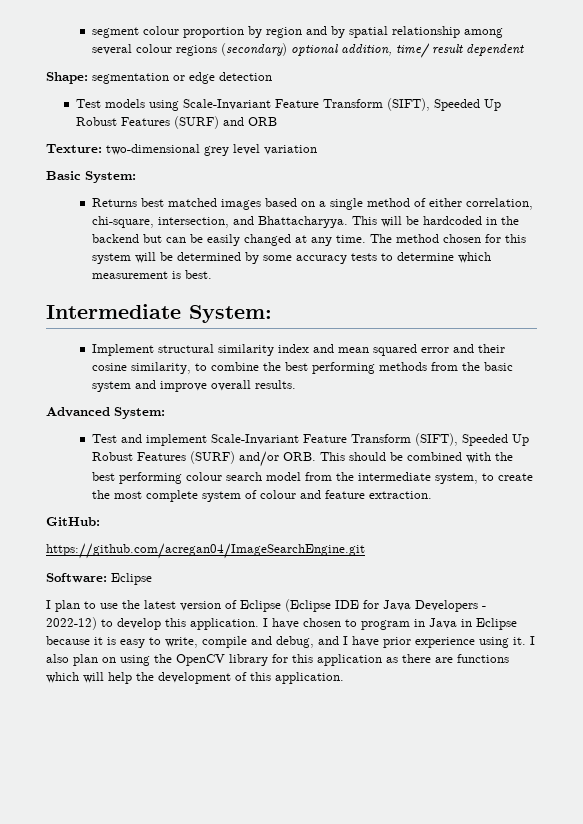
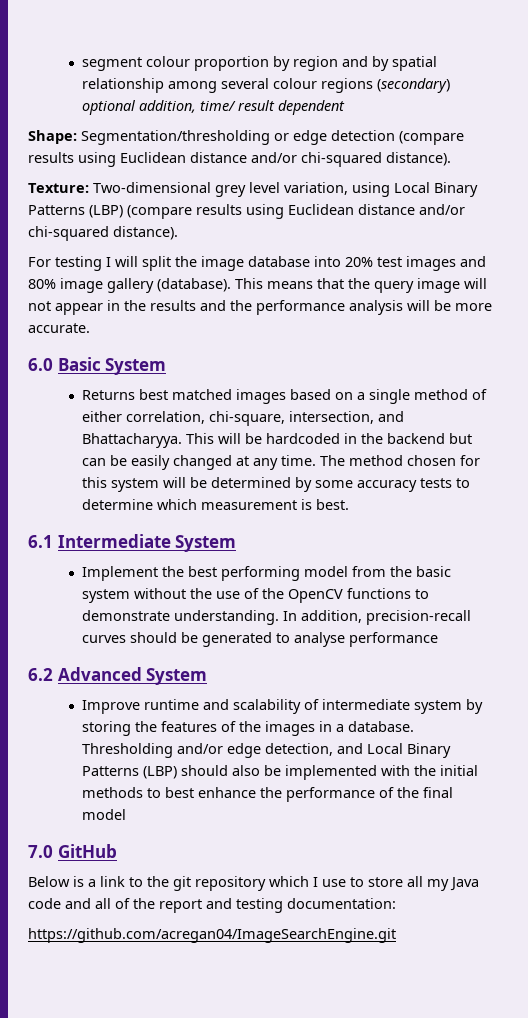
[92,73,169,84] segmentation -> [81,130,270,145] Segmentation/thresholding
[75,98,501,111] [75,116,277,129] // Test models using Scale-Invariant Feature Transform (SIFT), Speeded Up Robust Features (SURF) and ORB -> [399,131,464,145] [28,152,451,167] (compare results using Euclidean distance and/or chi-squared distance).
[106,144,200,155] two-dimensional -> [93,182,211,193] Two-dimensional
[264,145,317,155] [46,171,136,183] variation // Basic System: -> [284,182,478,197] [28,204,465,219] [28,226,178,241] [28,256,486,271] [28,278,487,293] [28,300,492,315] [28,323,90,333] [28,357,167,375] variation, using Local Binary Patterns (LBP) (compare results using Euclidean distance and/or chi-squared distance). // For testing I will split the image database into 20% test images and 80% image gallery (database). This means that the query image will not appear in the results and the performance analysis will be more accurate. // 6.0 Basic System
[46,304,272,323] [91,344,505,356] [91,362,427,374] Intermediate System: // Implement structural similarity index and mean squared error and their cosine similarity, to combine the best performing methods -> [28,534,237,552] [82,566,349,581] 6.1 Intermediate System // Implement the best performing model
[134,380,296,392] [46,407,165,419] [91,433,529,446] [91,451,513,467] [91,472,533,484] [91,490,432,502] [46,517,100,526] [46,543,365,559] [46,573,152,585] [46,599,486,612] [46,617,517,630] [46,636,535,648] [46,654,509,666] [46,672,344,684] and improve overall results. // Advanced System: // Test and implement Scale-Invariant Feature Transform (SIFT), Speeded Up Robust Features (SURF) and/or ORB. This should be combined with the best performing colour search model from the intermediate system, to create the most complete system of colour and feature extraction. // GitHub: // https://github.com/acregan04/ImageSearchEngine.git // Software: Eclipse // I plan to use the latest version of Eclipse (Eclipse IDE for Java Developers - 2022-12) to develop this application. I have chosen to program in Java in Eclipse because it is easy to write, compile and debug, and I have prior experience using it. I also plan on using the OpenCV library for this application as there are functions which will help the development of this application. -> [134,588,430,603] [82,610,472,625] [82,632,439,647] [28,667,208,685] [82,699,484,714] [82,721,415,736] [82,743,452,758] [82,765,479,780] [82,787,454,802] [82,809,127,820] [28,844,117,858] [28,876,479,891] [28,898,396,913] [28,928,396,943] without the use of the OpenCV functions to demonstrate understanding. In addition, precision-recall curves should be generated to analyse performance // 6.2 Advanced System // Improve runtime and scalability of intermediate system by storing the features of the images in a database. Thresholding and/or edge detection, and Local Binary Patterns (LBP) should also be implemented with the initial methods to best enhance the performance of the final model // 7.0 GitHub // Below is a link to the git repository which I use to store all my Java code and all of the report and testing documentation: // https://github.com/acregan04/ImageSearchEngine.git

